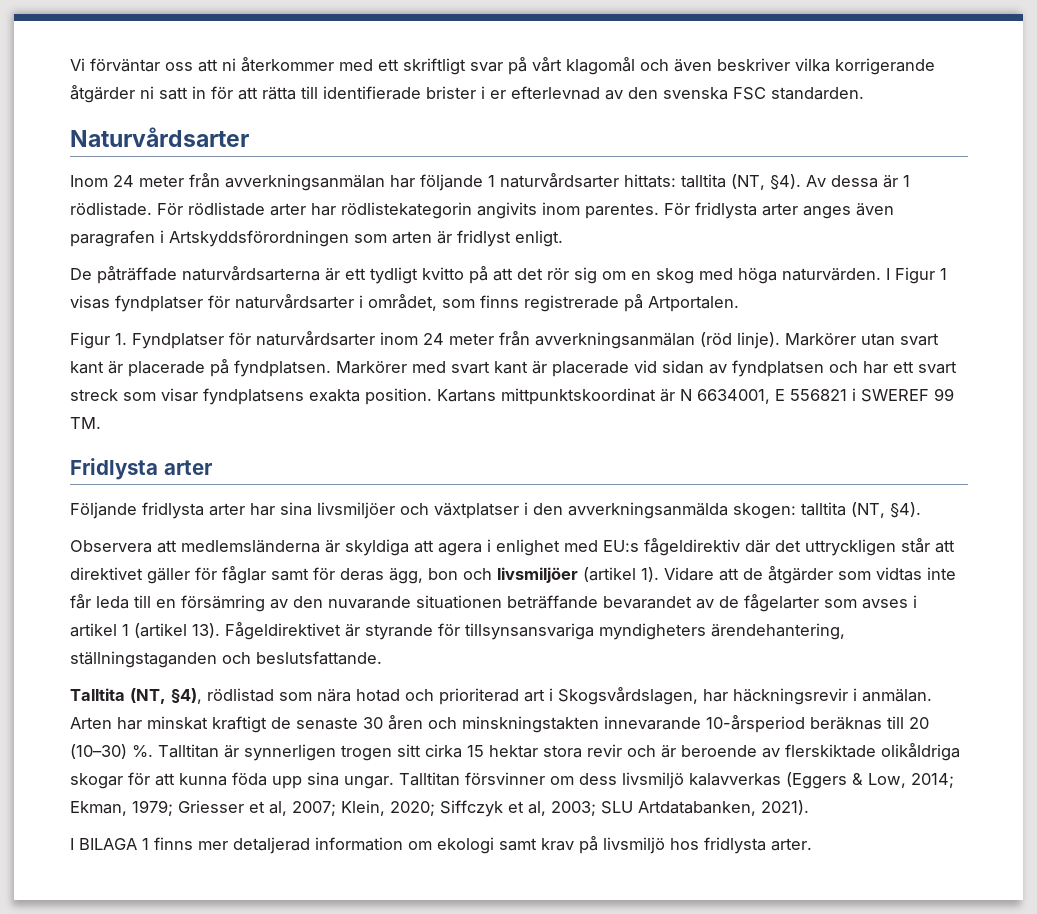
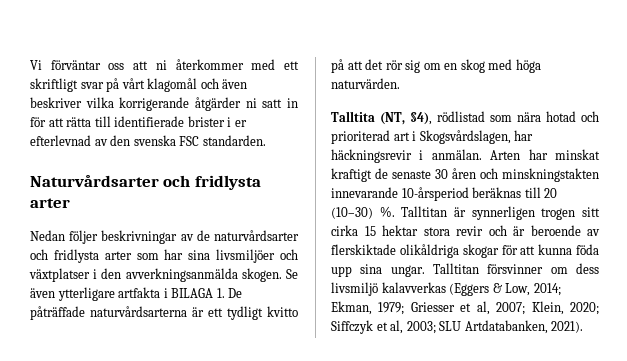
[70,173,910,191] [70,202,894,219] [70,230,563,247] // Inom 24 meter från avverkningsanmälan har följande 1 naturvårdsarter hittats: talltita (NT, §4). Av dessa är 1 rödlistade. För rödlistade arter har rödlistekategorin angivits inom parentes. För fridlysta arter anges även paragrafen i Artskyddsförordningen som arten är fridlyst enligt. // -> [163,175,261,190] [30,198,70,208] [30,230,299,244] [30,249,298,263] [29,268,298,282] [30,287,225,301] och fridlysta arter // Nedan följer beskrivningar av de naturvårdsarter och fridlysta arter som har sina livsmiljöer och växtplatser i den avverkningsanmälda skogen. Se även ytterligare artfakta i BILAGA 1.
[886,267,947,284] [70,294,739,312] [70,331,939,349] [70,359,957,377] [70,388,954,405] [70,417,101,429] [70,458,212,480] [70,502,921,519] [70,538,955,556] [70,566,956,584] [70,594,917,612] [70,622,845,640] [70,651,382,668] I Figur 1 visas fyndplatser för naturvårdsarter i området, som finns registrerade på Artportalen. // Figur 1. Fyndplatser för naturvårdsarter inom 24 meter från avverkningsanmälan (röd linje). Markörer utan svart kant är placerade på fyndplatsen. Markörer med svart kant är placerade vid sidan av fyndplatsen och har ett svart streck som visar fyndplatsens exakta position. Kartans mittpunktskoordinat är N 6634001, E 556821 i SWEREF 99 TM. // Fridlysta arter // Följande fridlysta arter har sina livsmiljöer och växtplatser i den avverkningsanmälda skogen: talltita (NT, §4). // Observera att medlemsländerna är skyldiga att agera i enlighet med EU:s fågeldirektiv där det uttryckligen står att direktivet gäller för fåglar samt för deras ägg, bon och livsmiljöer (artikel 1). Vidare att de åtgärder som vidtas inte får leda till en försämring av den nuvarande situationen beträffande bevarandet av de fågelarter som avses i artikel 1 (artikel 13). Fågeldirektivet är styrande för tillsynsansvariga myndigheters ärendehantering, ställningstaganden och beslutsfattande. -> (400, 83) none
[70,836,812,854] // I BILAGA 1 finns mer detaljerad information om ekologi samt krav på livsmiljö hos fridlysta arter. -> (584, 327) none

